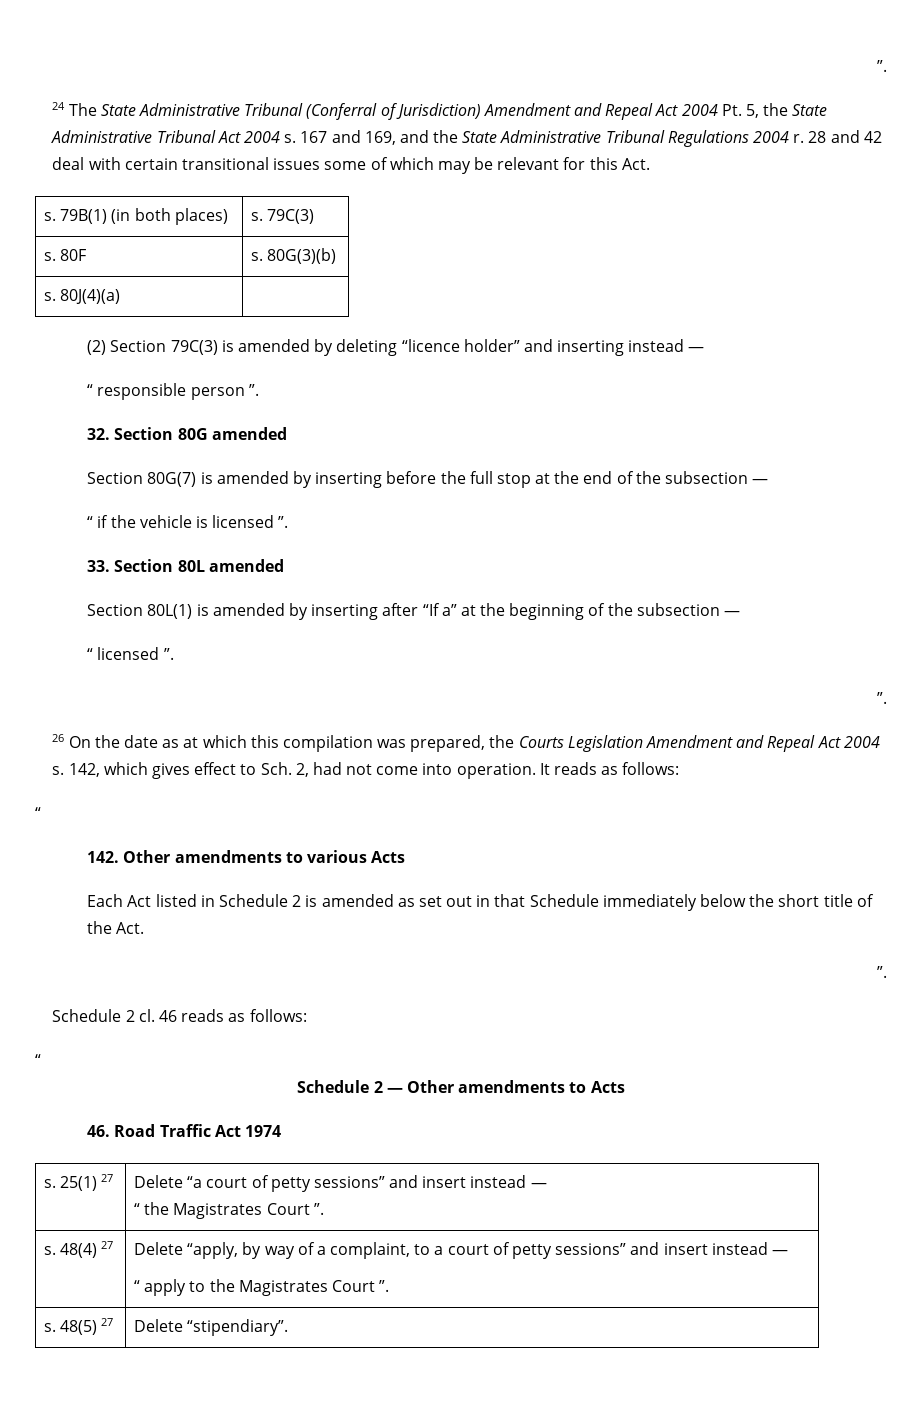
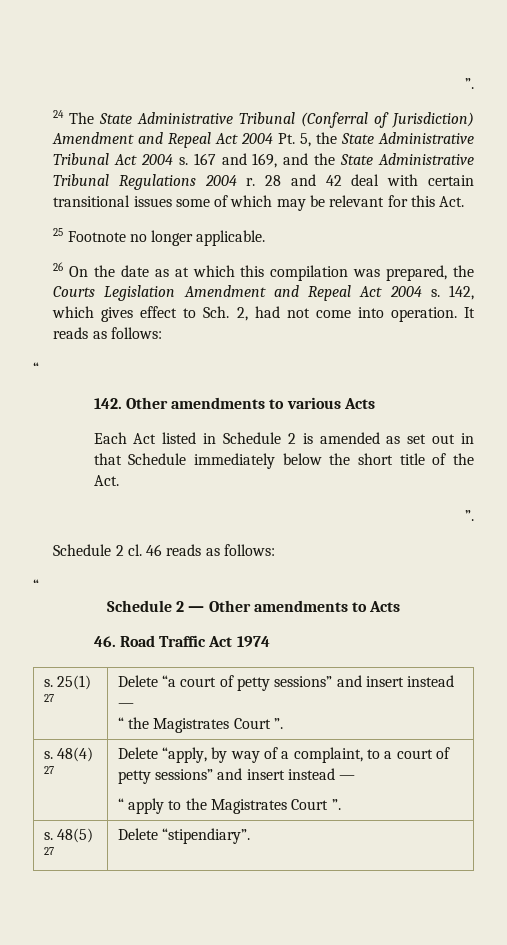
[43,208,228,225] [250,209,315,224] [43,249,87,261] [250,248,337,264] [43,289,121,304] [87,339,705,356] [87,383,259,400] [87,427,287,440] [87,471,769,488] [87,515,289,528] [87,559,284,572] [87,603,741,620] [87,647,174,660] [877,692,887,704] // s. 79B(1) (in both places) | s. 79C(3) // s. 80F | s. 80G(3)(b) // s. 80J(4)(a) | // (2) Section 79C(3) is amended by deleting “licence holder” and inserting instead — // “ responsible person ”. // 32. Section 80G amended // Section 80G(7) is amended by inserting before the full stop at the end of the subsection — // “ if the vehicle is licensed ”. // 33. Section 80L amended // Section 80L(1) is amended by inserting after “If a” at the beginning of the subsection — // “ licensed ”. // ”. -> [53,228,266,246] // 25 Footnote no longer applicable.

